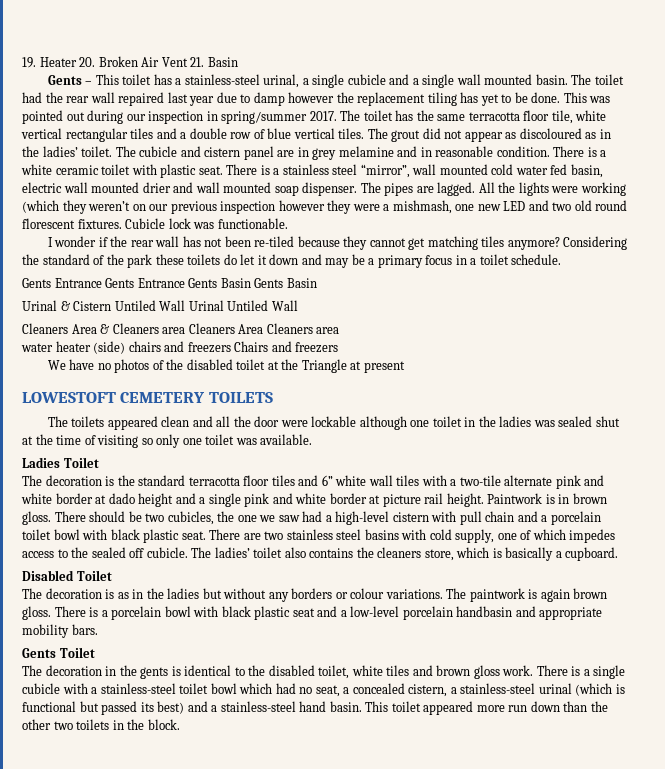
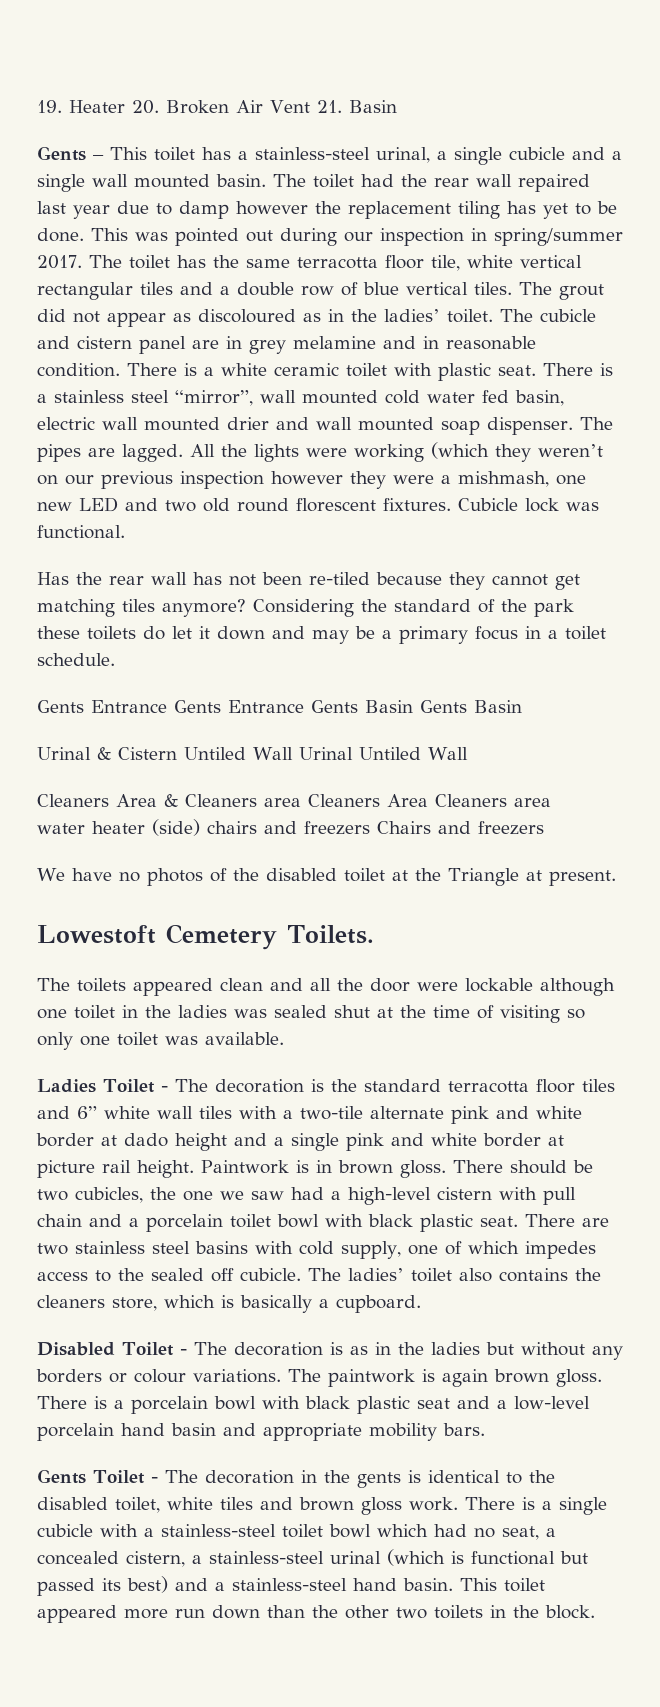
[217,218,288,229] [47,236,108,247] functionable. // I wonder if -> [37,525,125,539] [37,572,69,585] functional. // Has
[363,361,405,373] [22,392,273,403] present // LOWESTOFT CEMETERY TOILETS -> [548,870,616,886] [37,924,374,950] present. // Lowestoft Cemetery Toilets.
(99, 462) // -> [160,1086,168,1092] -
(112, 575) // -> [179,1349,187,1355] -
[456,606,513,617] handbasin -> [121,1423,216,1436] hand basin
(95, 652) // -> [150,1477,158,1483] -

